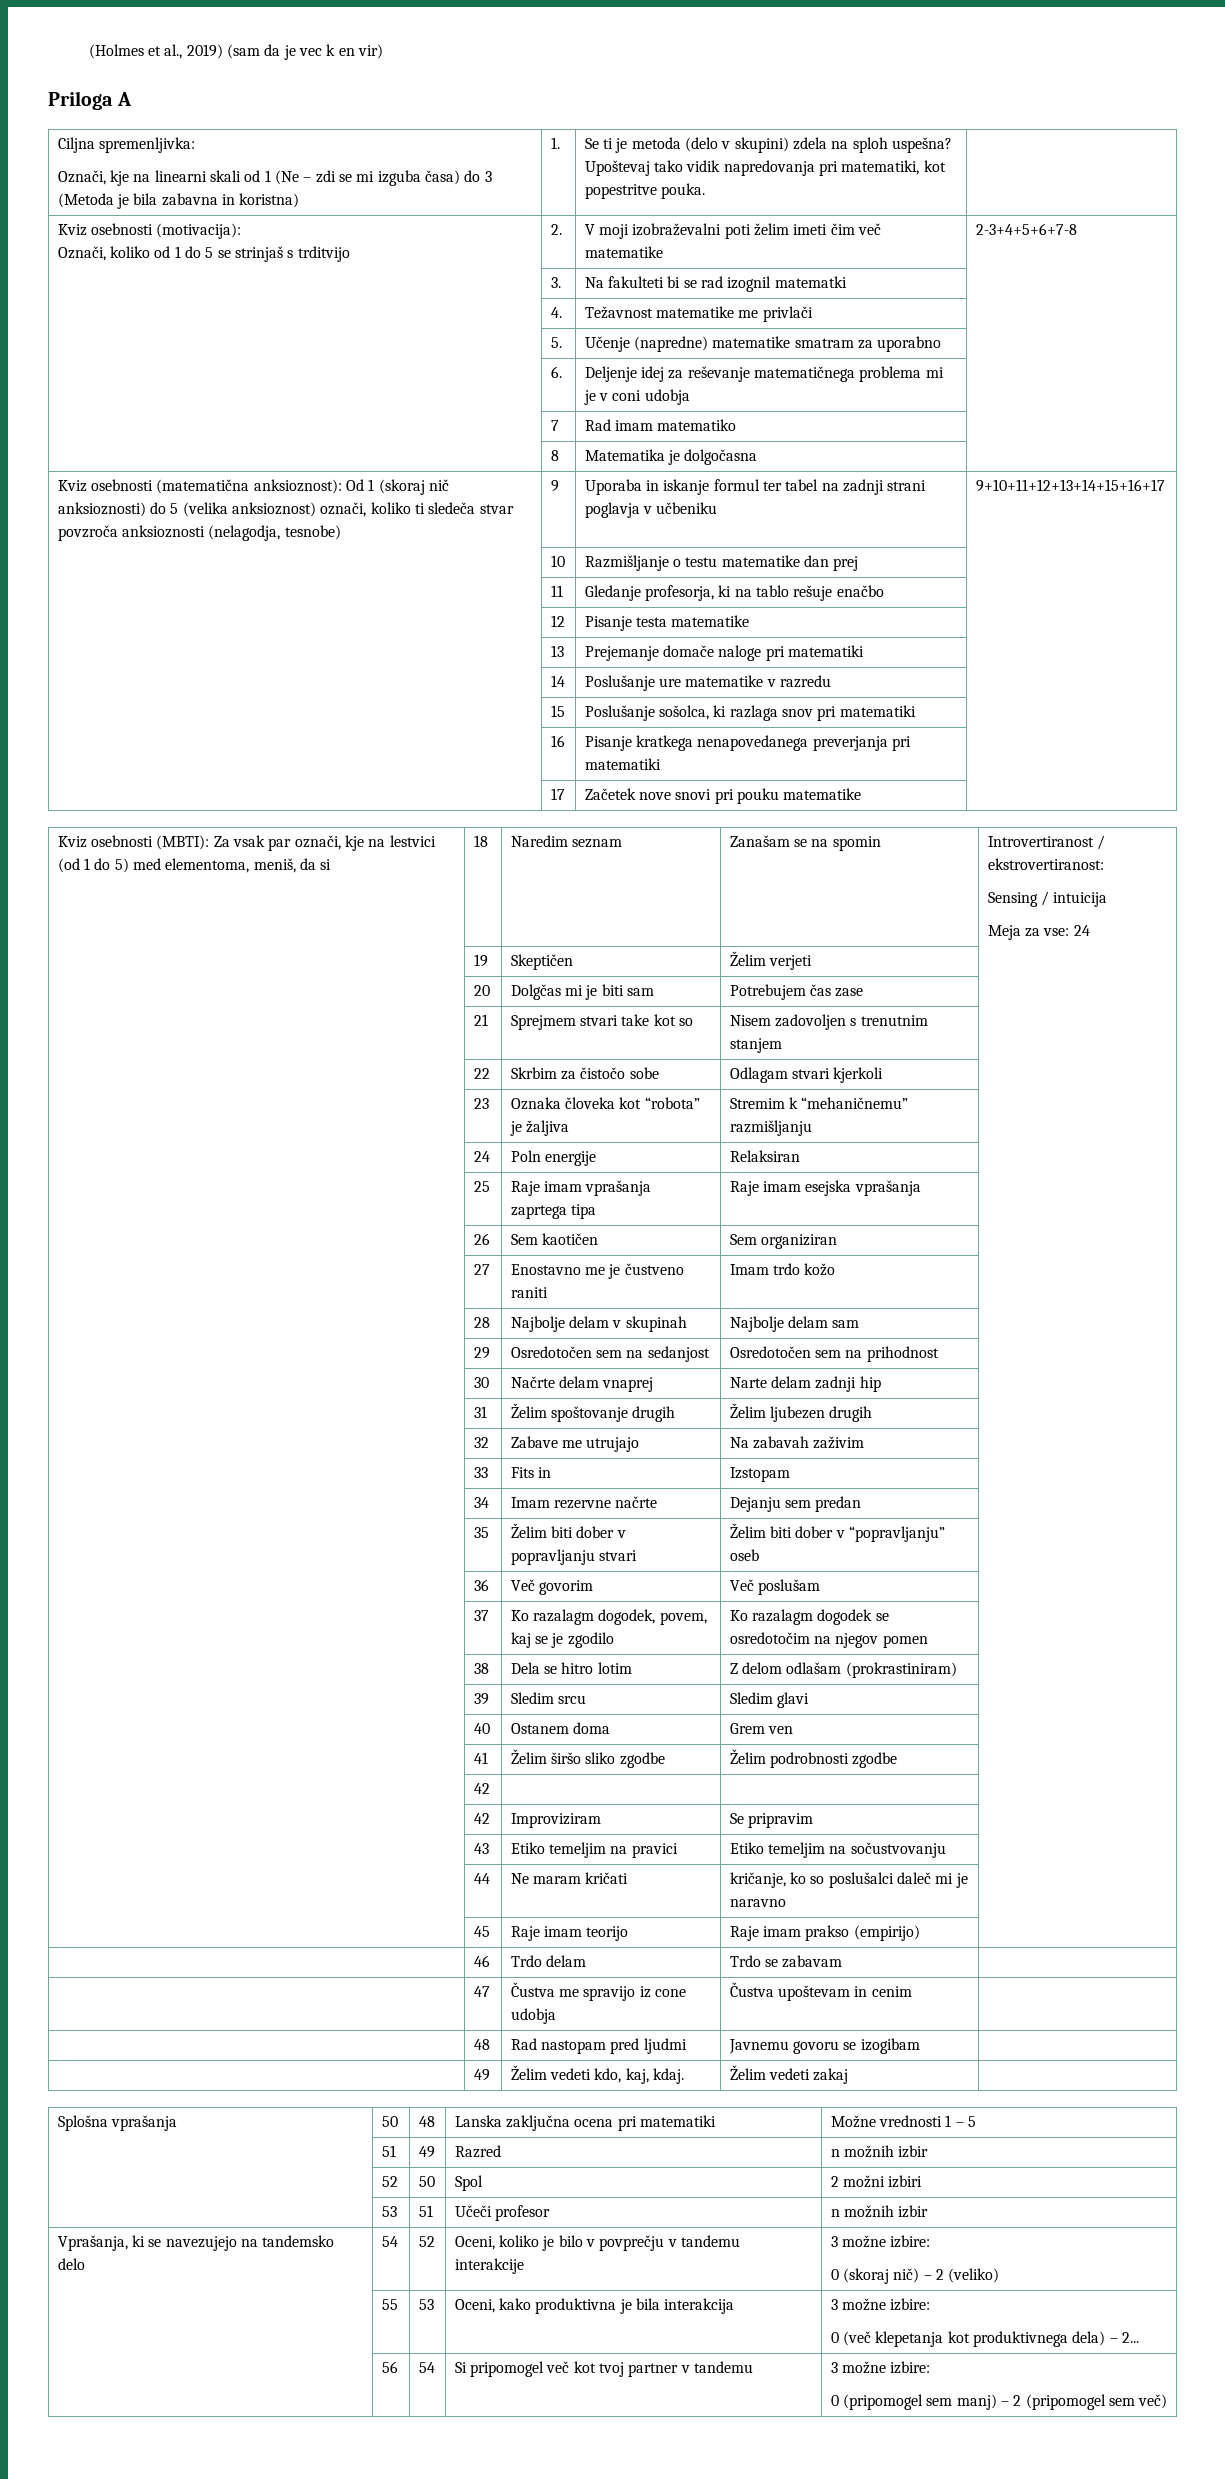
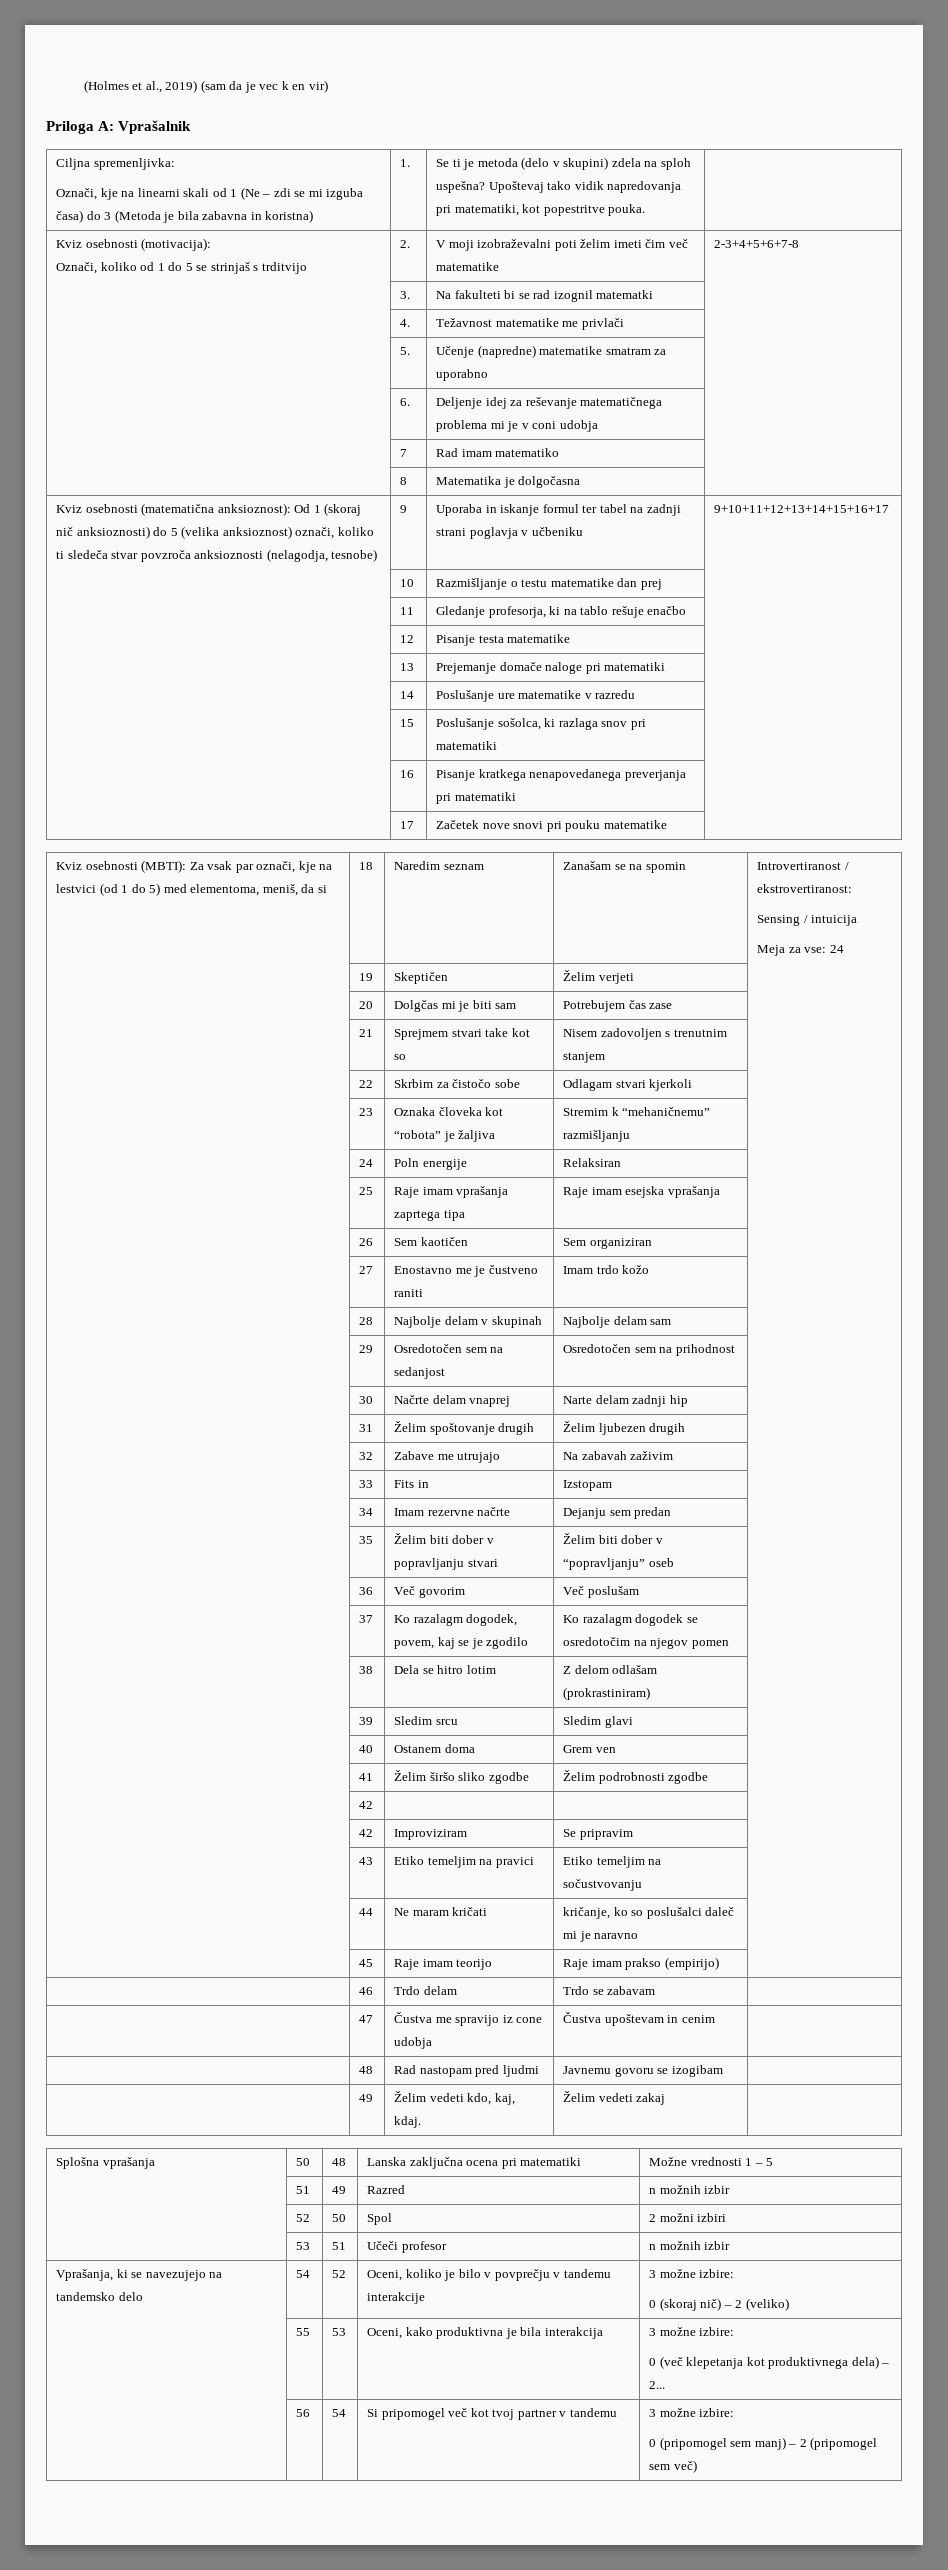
[117,92,133,106] A -> [98,120,192,134] A: Vprašalnik

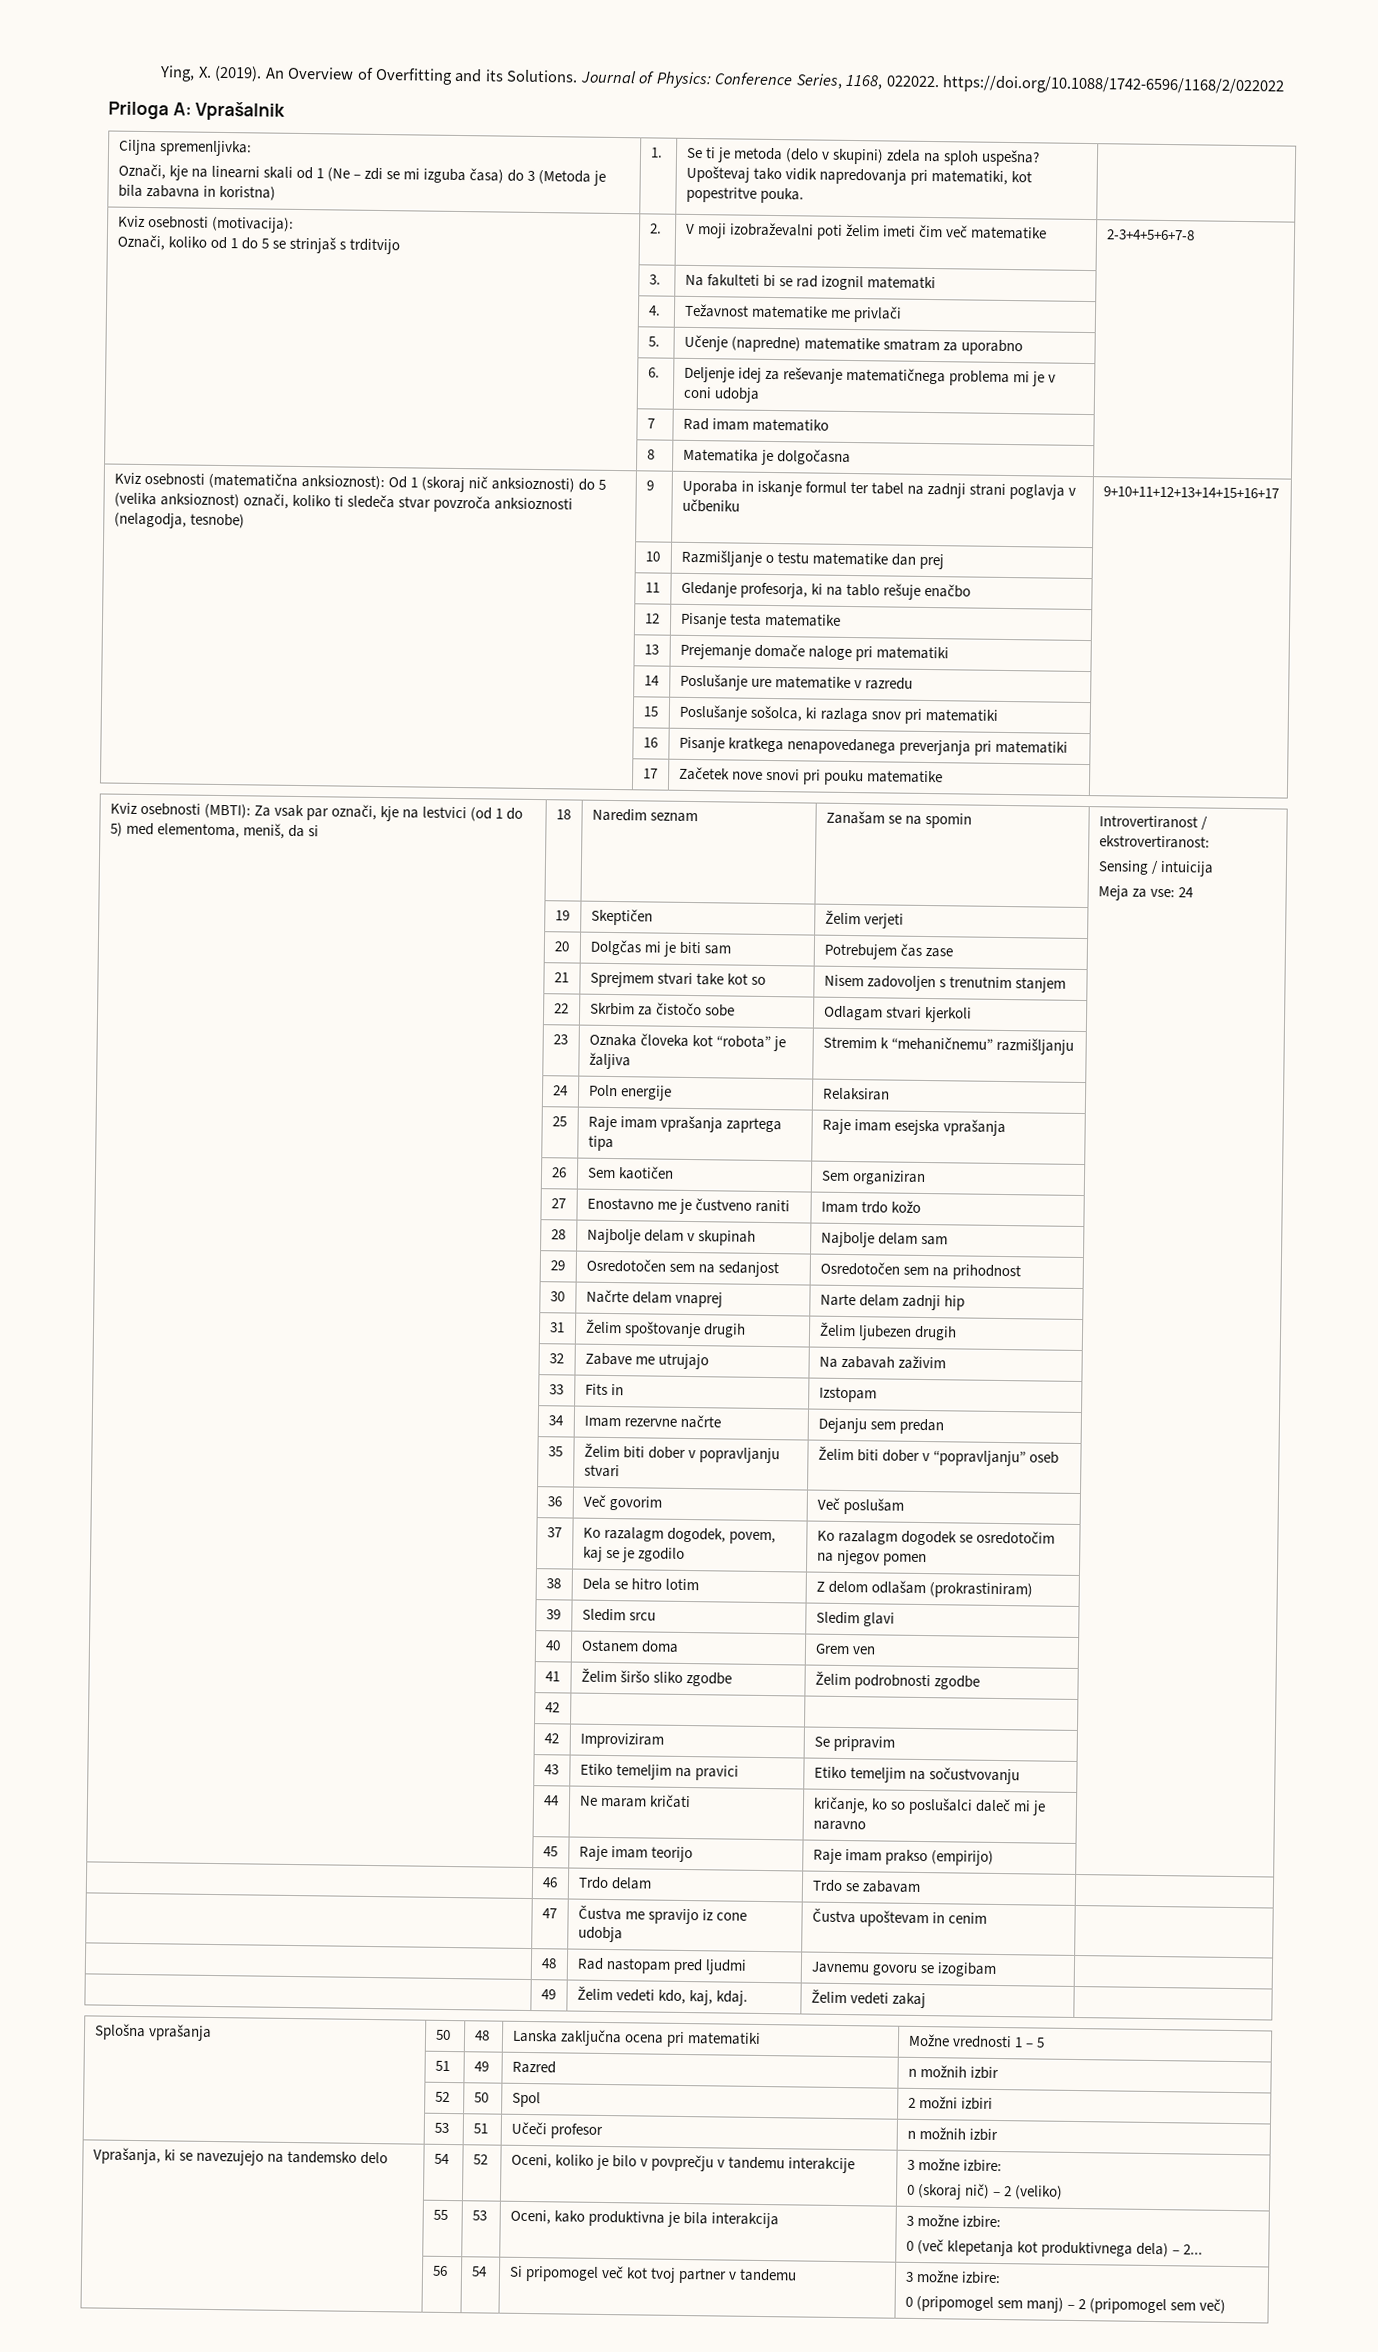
[83,80,328,93] (Holmes et al., 2019) (sam da je vec k en vir) -> [159,65,1285,96] Ying, X. (2019). An Overview of Overfitting and its Solutions. Journal of Physics: Conference Series, 1168, 022022. https://doi.org/10.1088/1742-6596/1168/2/022022

